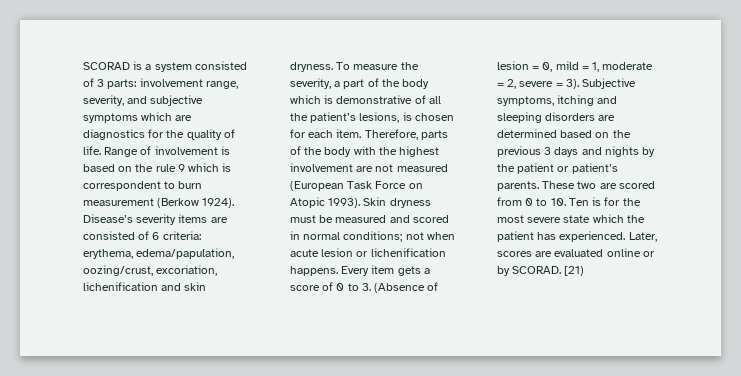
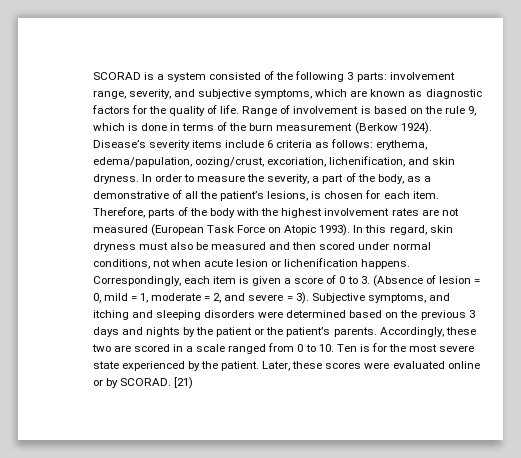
(94, 82) none -> [276,71,345,82] the following
[82,113,138,123] symptoms -> [253,89,312,99] symptoms,
[82,129,145,140] diagnostics -> [370,89,482,99] [91,105,130,114] known as diagnostic factors
[177,163,232,172] [82,181,176,191] 9 which is correspondent to -> [468,106,477,116] [92,122,247,131] 9, which is done in terms of the
[210,217,228,223] [82,231,201,240] are consisted of 6 criteria: -> [224,139,374,148] include 6 criteria as follows:
[82,282,158,291] lichenification -> [328,156,405,167] lichenification,
[336,62,351,70] To -> [141,174,194,182] In order to
[402,79,430,89] [289,95,334,104] body which is -> [377,174,431,184] body, as a
(353, 167) none -> [391,208,419,216] rates
[363,197,387,206] Skin -> [353,225,453,235] In this regard, skin
(316, 219) none -> [169,242,193,250] also
[412,215,449,223] [289,231,403,242] scored in normal conditions; -> [292,242,431,250] [92,259,150,269] then scored under normal conditions,
[341,265,421,276] Every item gets -> [92,276,281,286] Correspondingly, each item is given
(517, 84) none -> [224,293,246,301] and
(554, 101) none -> [428,293,450,301] and
[598,115,616,121] are -> [257,311,283,318] were
(570, 169) none -> [266,327,284,335] the
[542,181,576,189] These -> [379,327,476,337] Accordingly, these
(655, 185) none -> [172,344,267,354] in a scale ranged
[592,214,645,223] [496,231,657,242] [496,251,553,257] which the patient has experienced. Later, scores are -> [121,361,390,371] experienced by the patient. Later, these scores were

